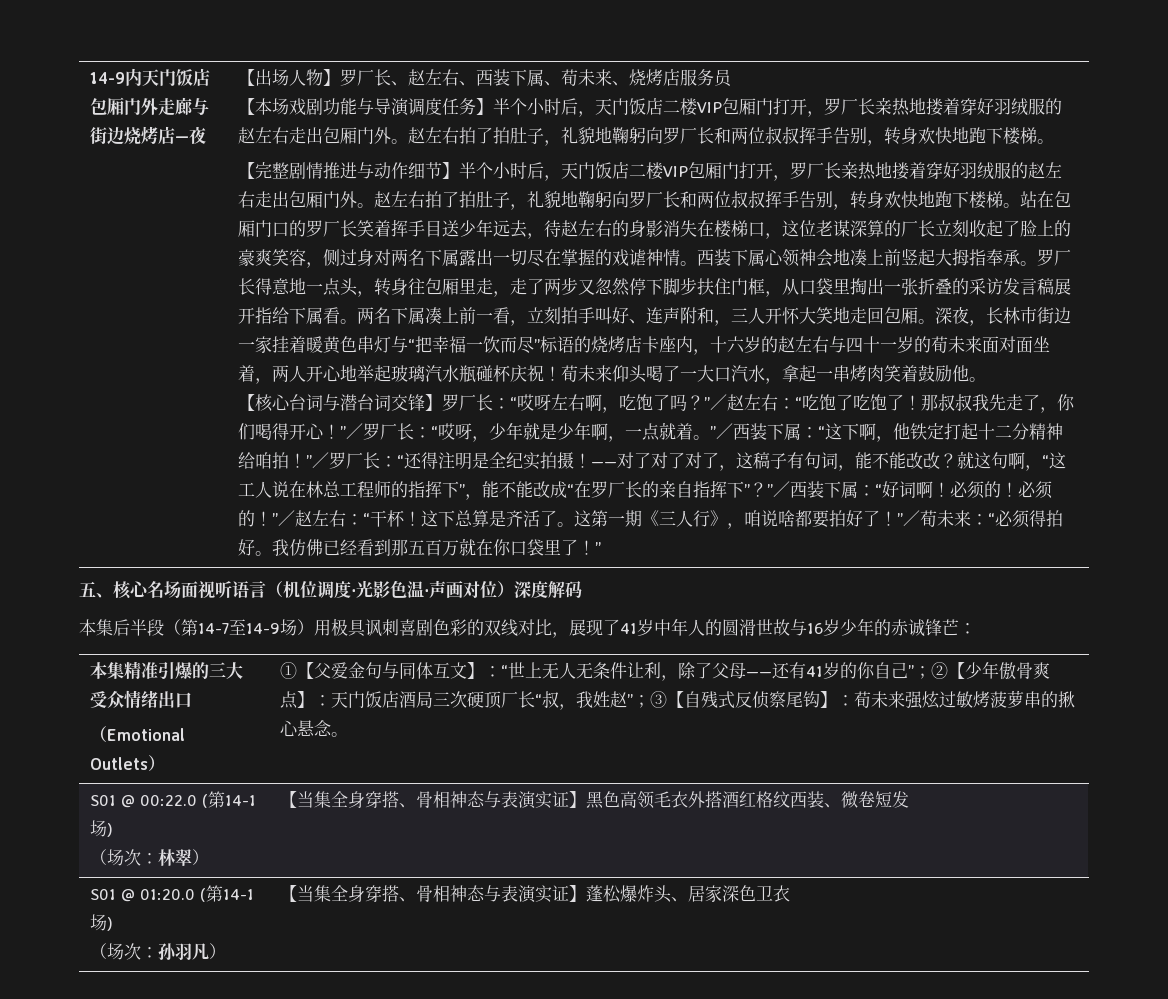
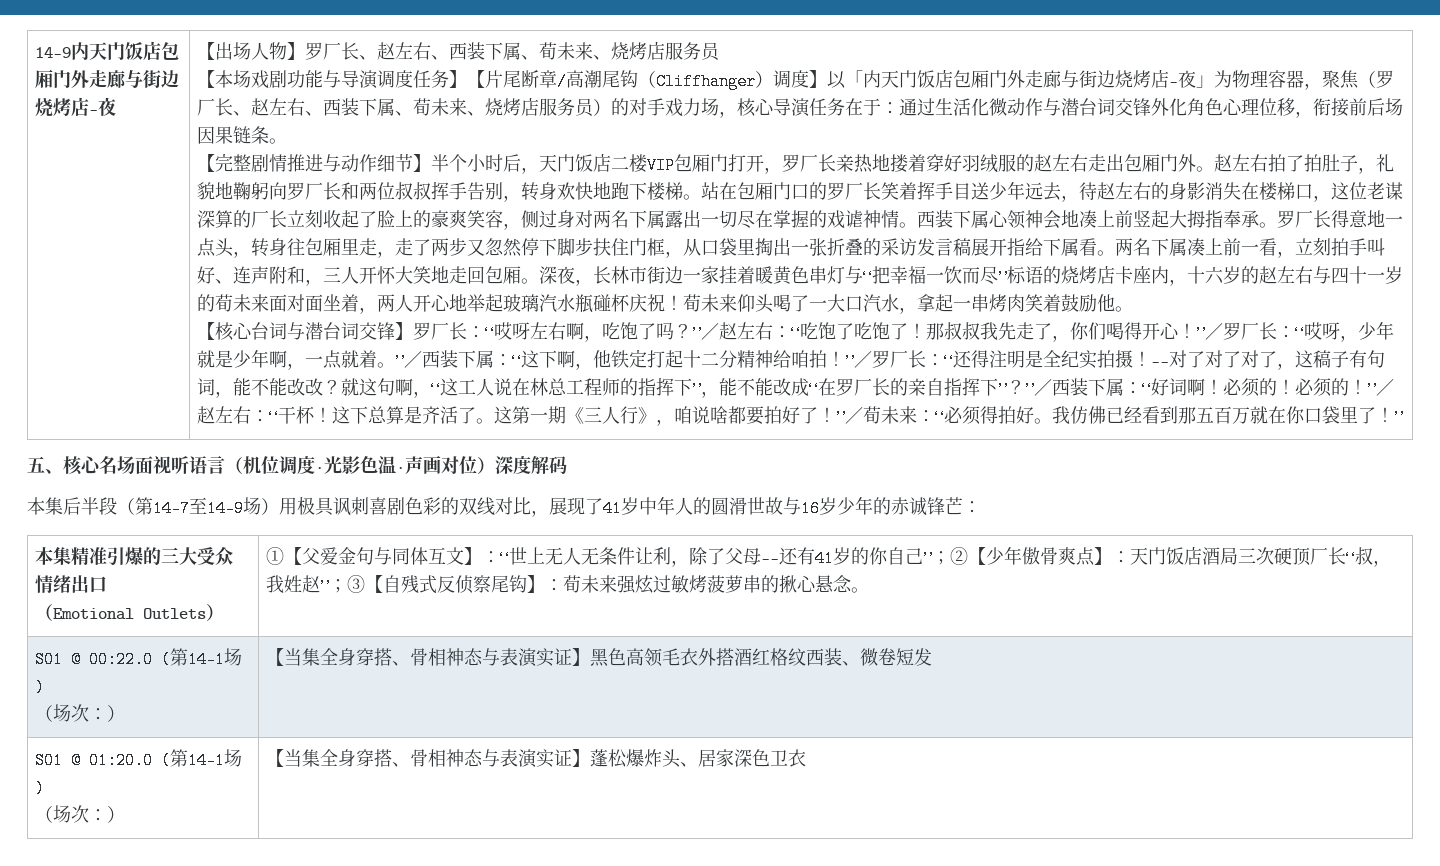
[493,97,1063,117] [238,126,1038,146] 半个小时后，天门饭店二楼VIP包厢门打开，罗厂长亲热地搂着穿好羽绒服的赵左右走出包厢门外。赵左右拍了拍肚子，礼貌地鞠躬向罗厂长和两位叔叔挥手告别，转身欢快地跑下楼梯 -> [467,69,1395,90] [197,97,1404,118] [197,126,270,144] 【片尾断章/高潮尾钩（Cliffhanger）调度】以「内天门饭店包厢门外走廊与街边烧烤店—夜」为物理容器，聚焦（罗厂长、赵左右、西装下属、荀未来、烧烤店服务员）的对手戏力场，核心导演任务在于：通过生活化微动作与潜台词交锋外化角色心理位移，衔接前后场因果链条
[158,849,193,866] 林翠 -> (108, 714) none
[158,943,210,960] 孙羽凡 -> (108, 815) none

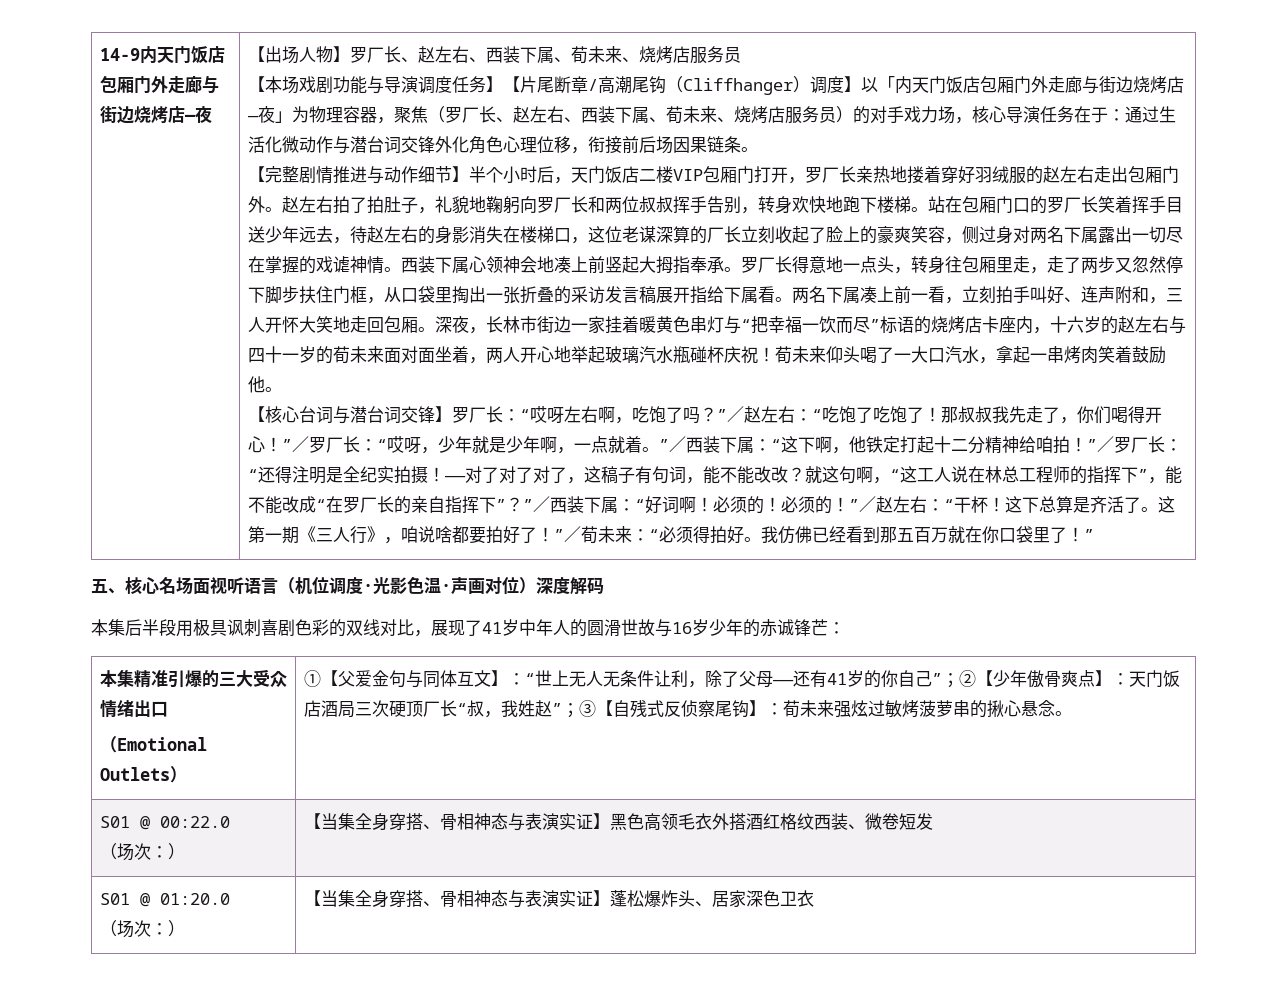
[117,497,279,517] （第14-7至14-9场） -> (176, 627) none
[161,648,243,668] [35,679,46,696] (第14-1场) -> (230, 822) none
[161,749,243,769] [35,780,46,797] (第14-1场) -> (230, 899) none

